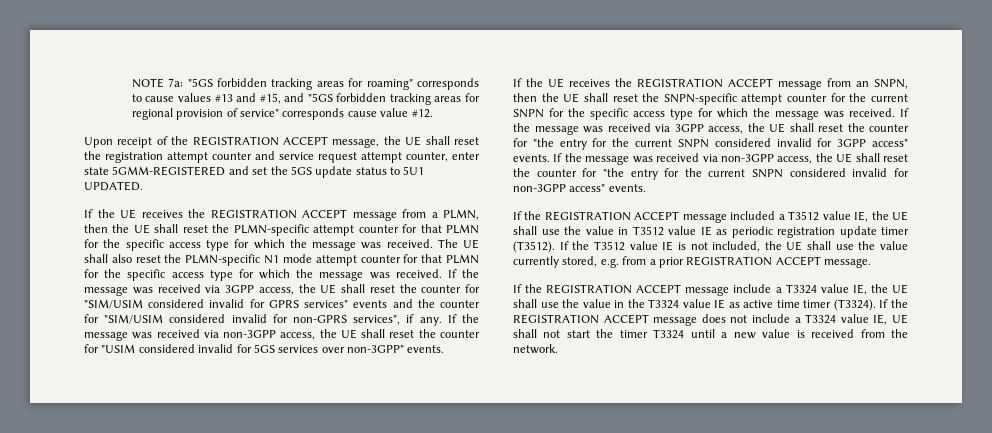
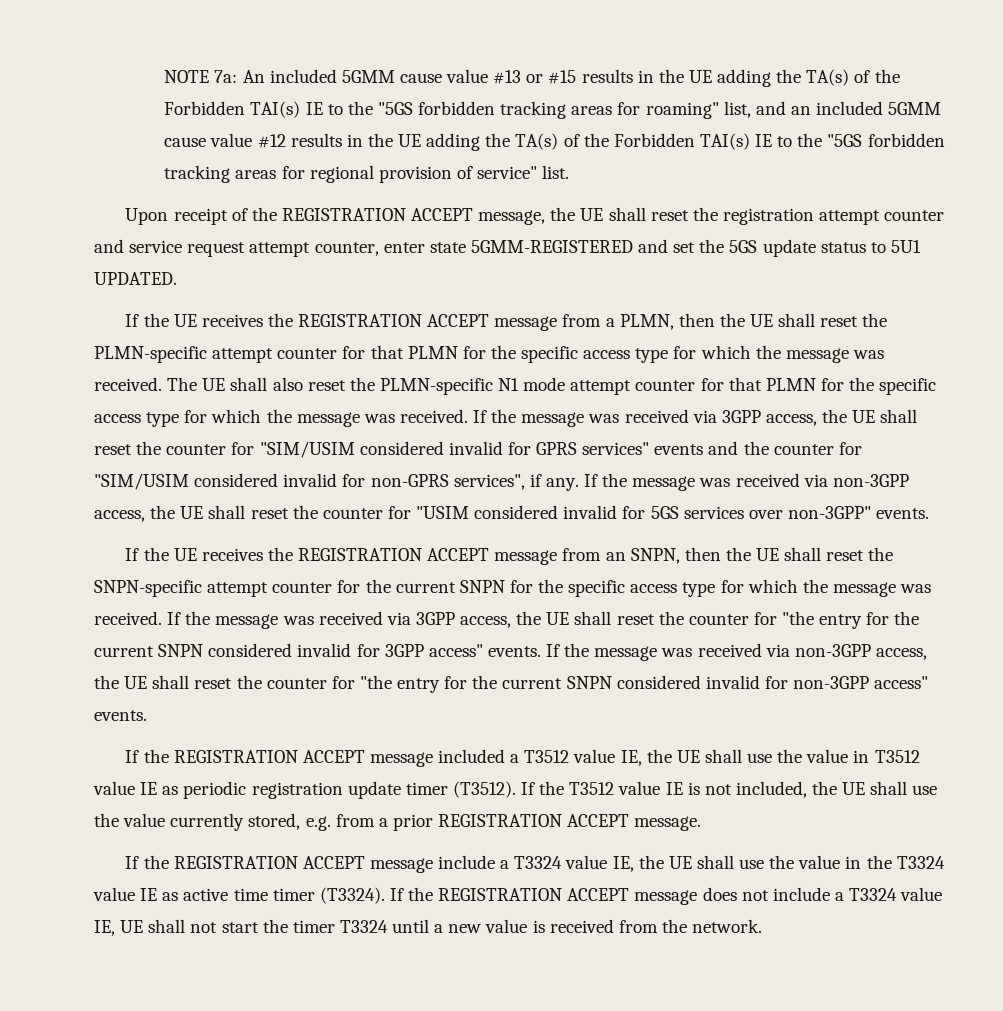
(184, 82) none -> [242,69,900,87] [164,101,373,118] An included 5GMM cause value #13 or #15 results in the UE adding the TA(s) of the Forbidden TAI(s) IE to the
[417,78,480,90] [131,93,305,104] corresponds to cause values #13 and #15, and -> [723,101,942,118] [164,133,823,151] list, and an included 5GMM cause value #12 results in the UE adding the TA(s) of the Forbidden TAI(s) IE to the
[282,108,433,120] corresponds cause value #12. -> [542,165,570,179] list.

